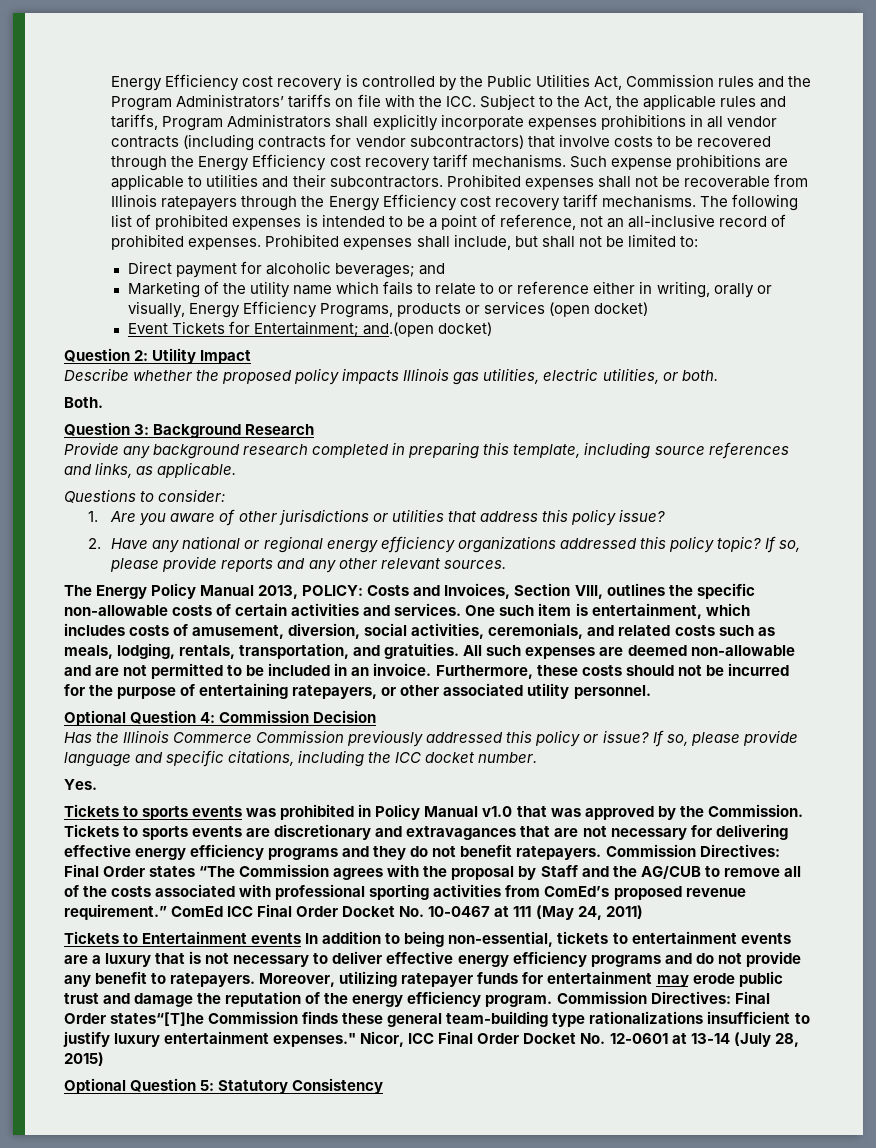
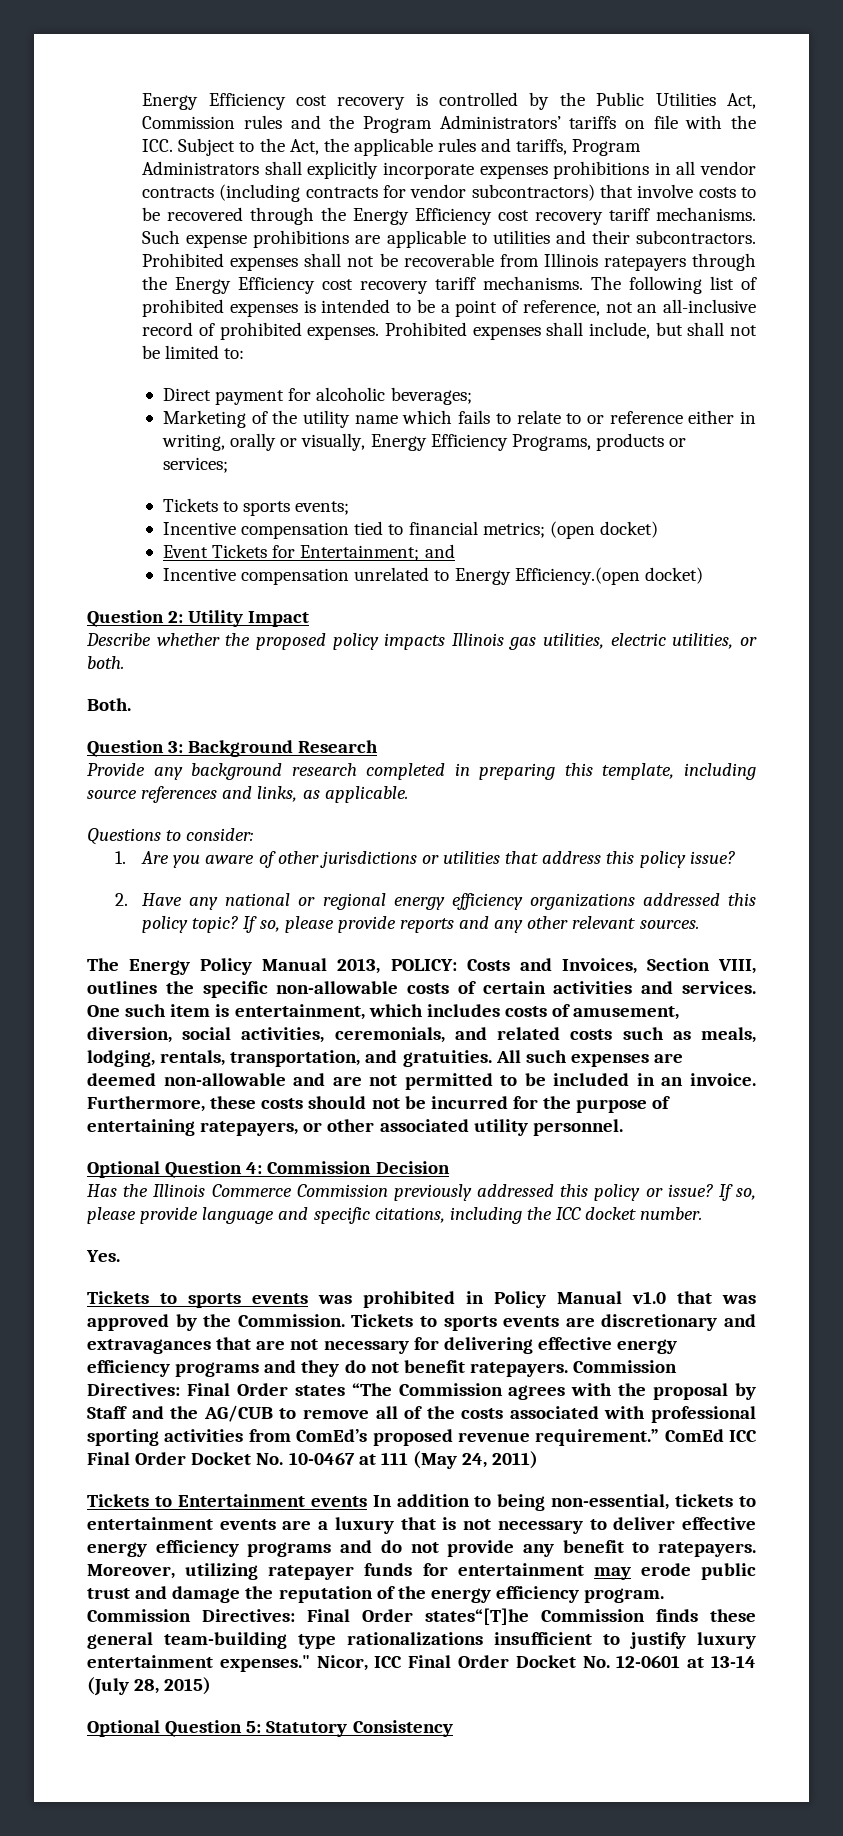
[419,263,446,275] and -> (472, 396) none
[484,301,546,314] services -> [163,457,229,473] [163,498,350,516] [163,521,545,539] services; // Tickets to sports events; // Incentive compensation tied to financial metrics;
[363,322,435,337] and.(open -> [424,544,455,558] [163,567,640,585] and // Incentive compensation unrelated to Energy Efficiency.(open

